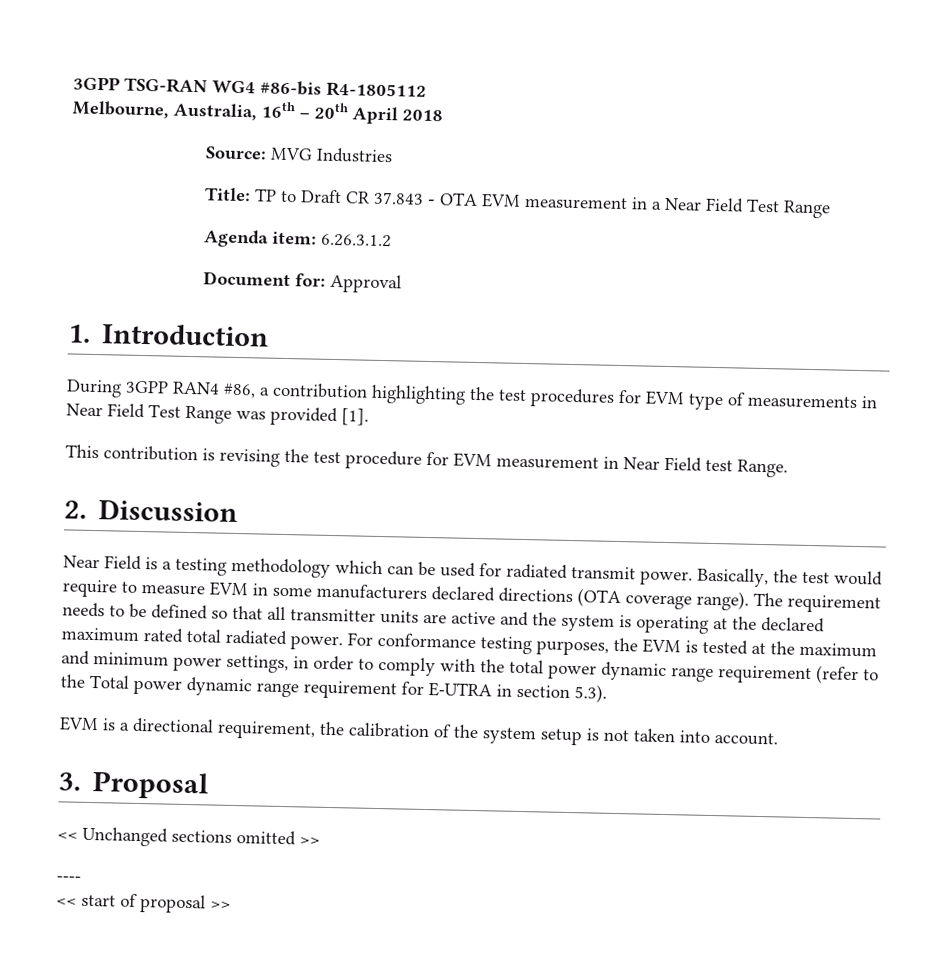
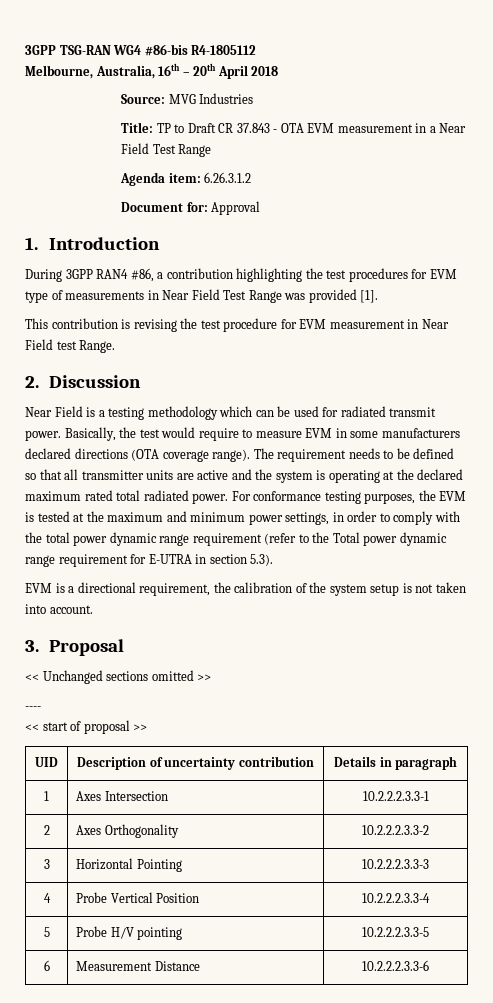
(231, 904) none -> [35,757,58,767] [77,756,314,770] [333,756,458,770] [44,791,49,801] [76,791,168,801] [362,791,429,801] [43,825,50,835] [76,824,179,838] [361,825,429,835] [43,859,50,869] [76,858,182,872] [361,859,429,869] [43,893,51,903] [76,892,200,903] [361,893,430,903] [43,927,50,937] [76,926,183,940] [361,927,429,937] [43,960,50,971] [76,961,200,971] [361,960,429,971] // UID | Description of uncertainty contribution | Details in paragraph // 1 | Axes Intersection | 10.2.2.2.3.3-1 // 2 | Axes Orthogonality | 10.2.2.2.3.3-2 // 3 | Horizontal Pointing | 10.2.2.2.3.3-3 // 4 | Probe Vertical Position | 10.2.2.2.3.3-4 // 5 | Probe H/V pointing | 10.2.2.2.3.3-5 // 6 | Measurement Distance | 10.2.2.2.3.3-6

